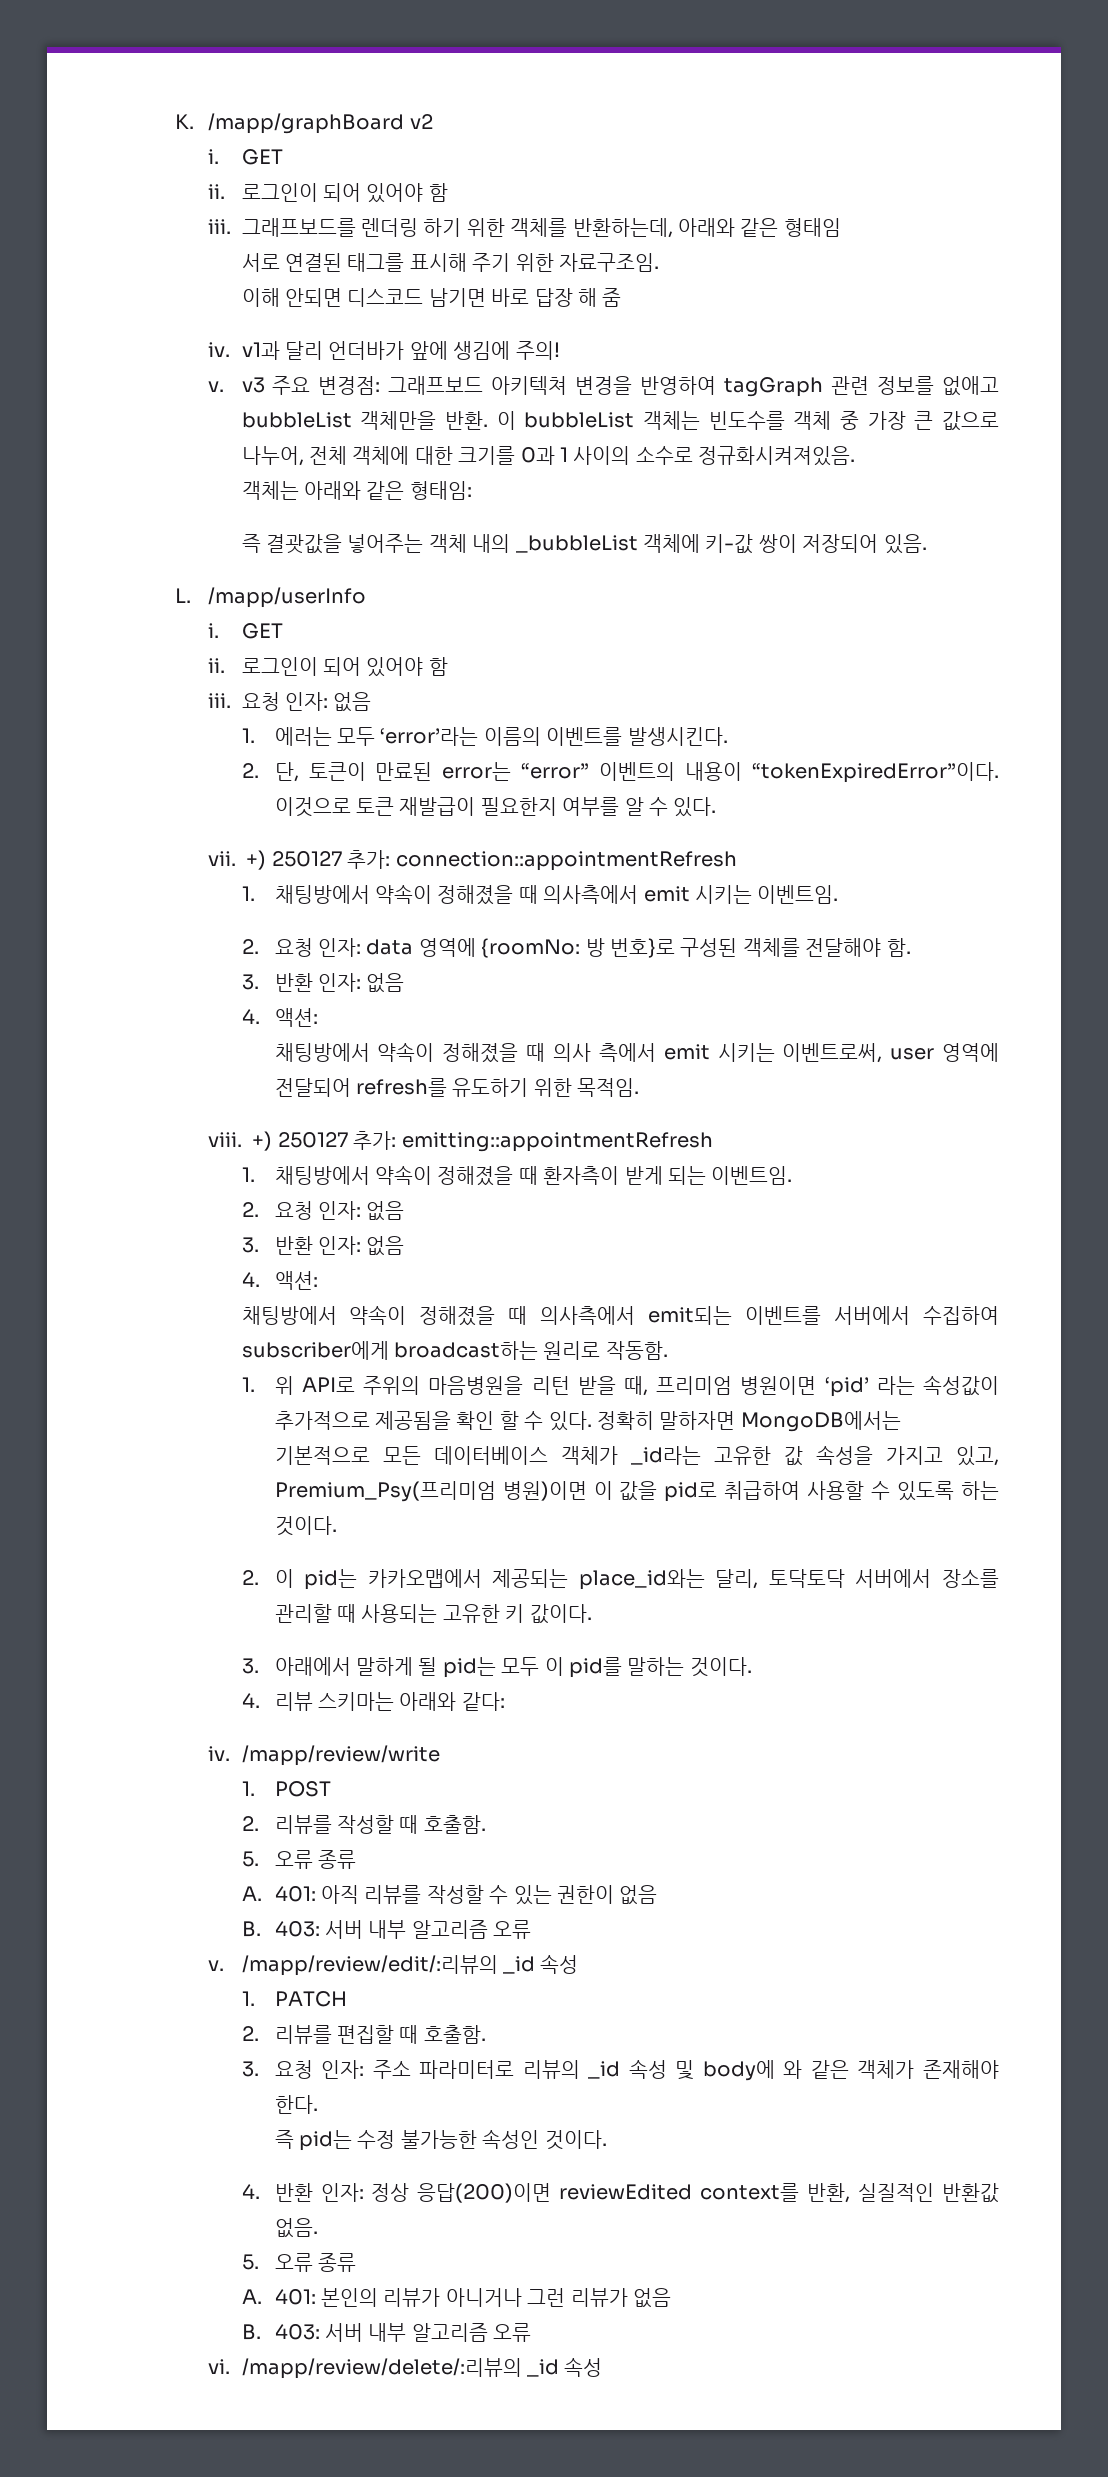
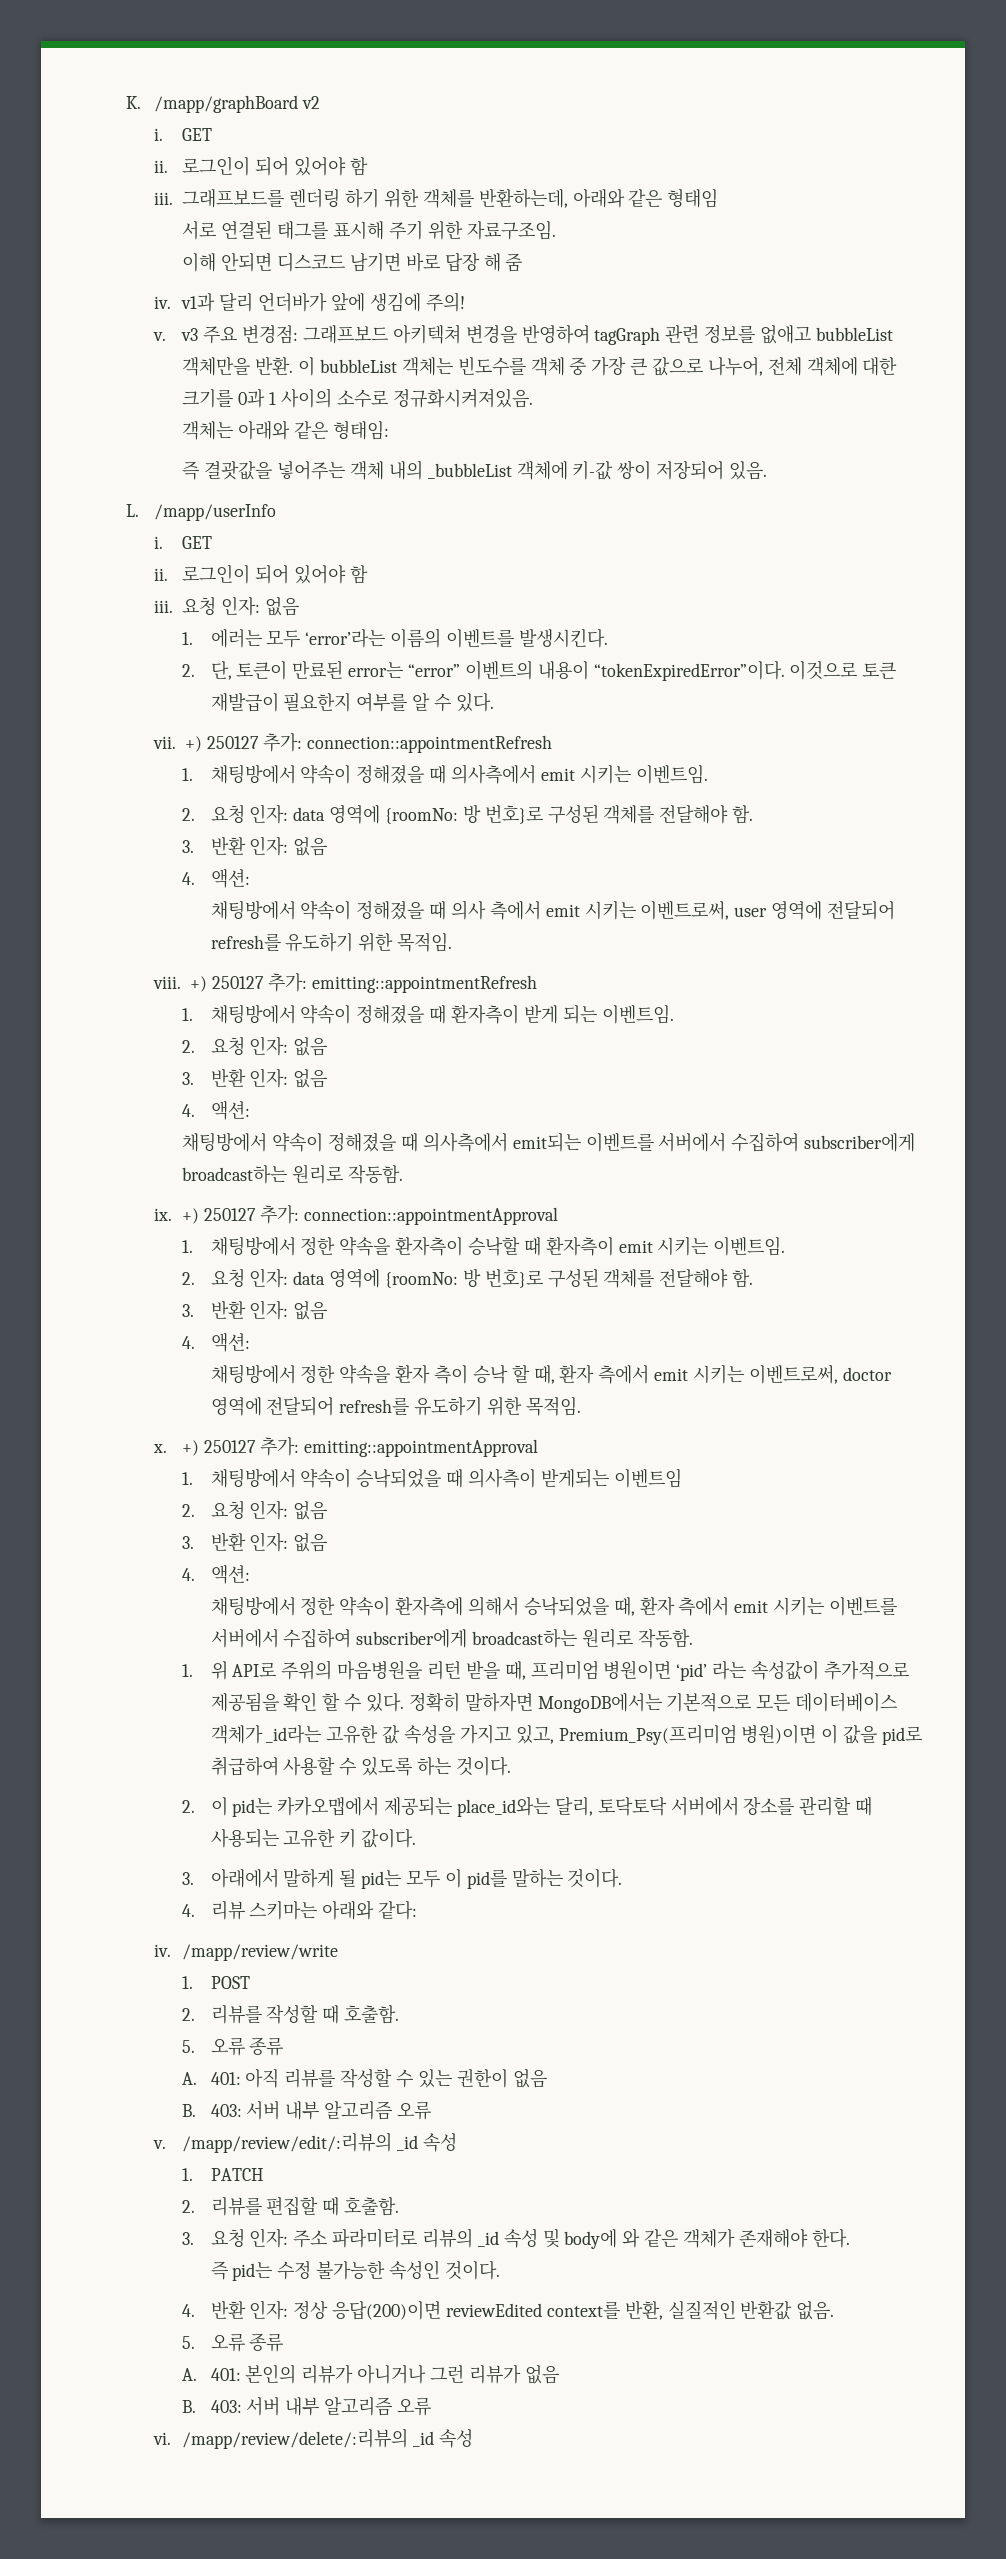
(668, 1350) none -> [154,1205,558,1225] [182,1236,786,1256] [182,1268,754,1288] [182,1300,328,1320] [182,1332,250,1352] [210,1364,892,1384] [210,1397,581,1416] [153,1437,538,1457] [182,1468,682,1488] [182,1500,328,1520] [182,1532,328,1552] [182,1564,250,1584] [210,1596,897,1616] [210,1628,693,1648] // ix. +) 250127 추가: connection::appointmentApproval // 1. 채팅방에서 정한 약속을 환자측이 승낙할 때 환자측이 emit 시키는 이벤트임. // 2. 요청 인자: data 영역에 {roomNo: 방 번호}로 구성된 객체를 전달해야 함. // 3. 반환 인자: 없음 // 4. 액션: // 채팅방에서 정한 약속을 환자 측이 승낙 할 때, 환자 측에서 emit 시키는 이벤트로써, doctor 영역에 전달되어 refresh를 유도하기 위한 목적임. // x. +) 250127 추가: emitting::appointmentApproval // 1. 채팅방에서 약속이 승낙되었을 때 의사측이 받게되는 이벤트임 // 2. 요청 인자: 없음 // 3. 반환 인자: 없음 // 4. 액션: // 채팅방에서 정한 약속이 환자측에 의해서 승낙되었을 때, 환자 측에서 emit 시키는 이벤트를 서버에서 수집하여 subscriber에게 broadcast하는 원리로 작동함.

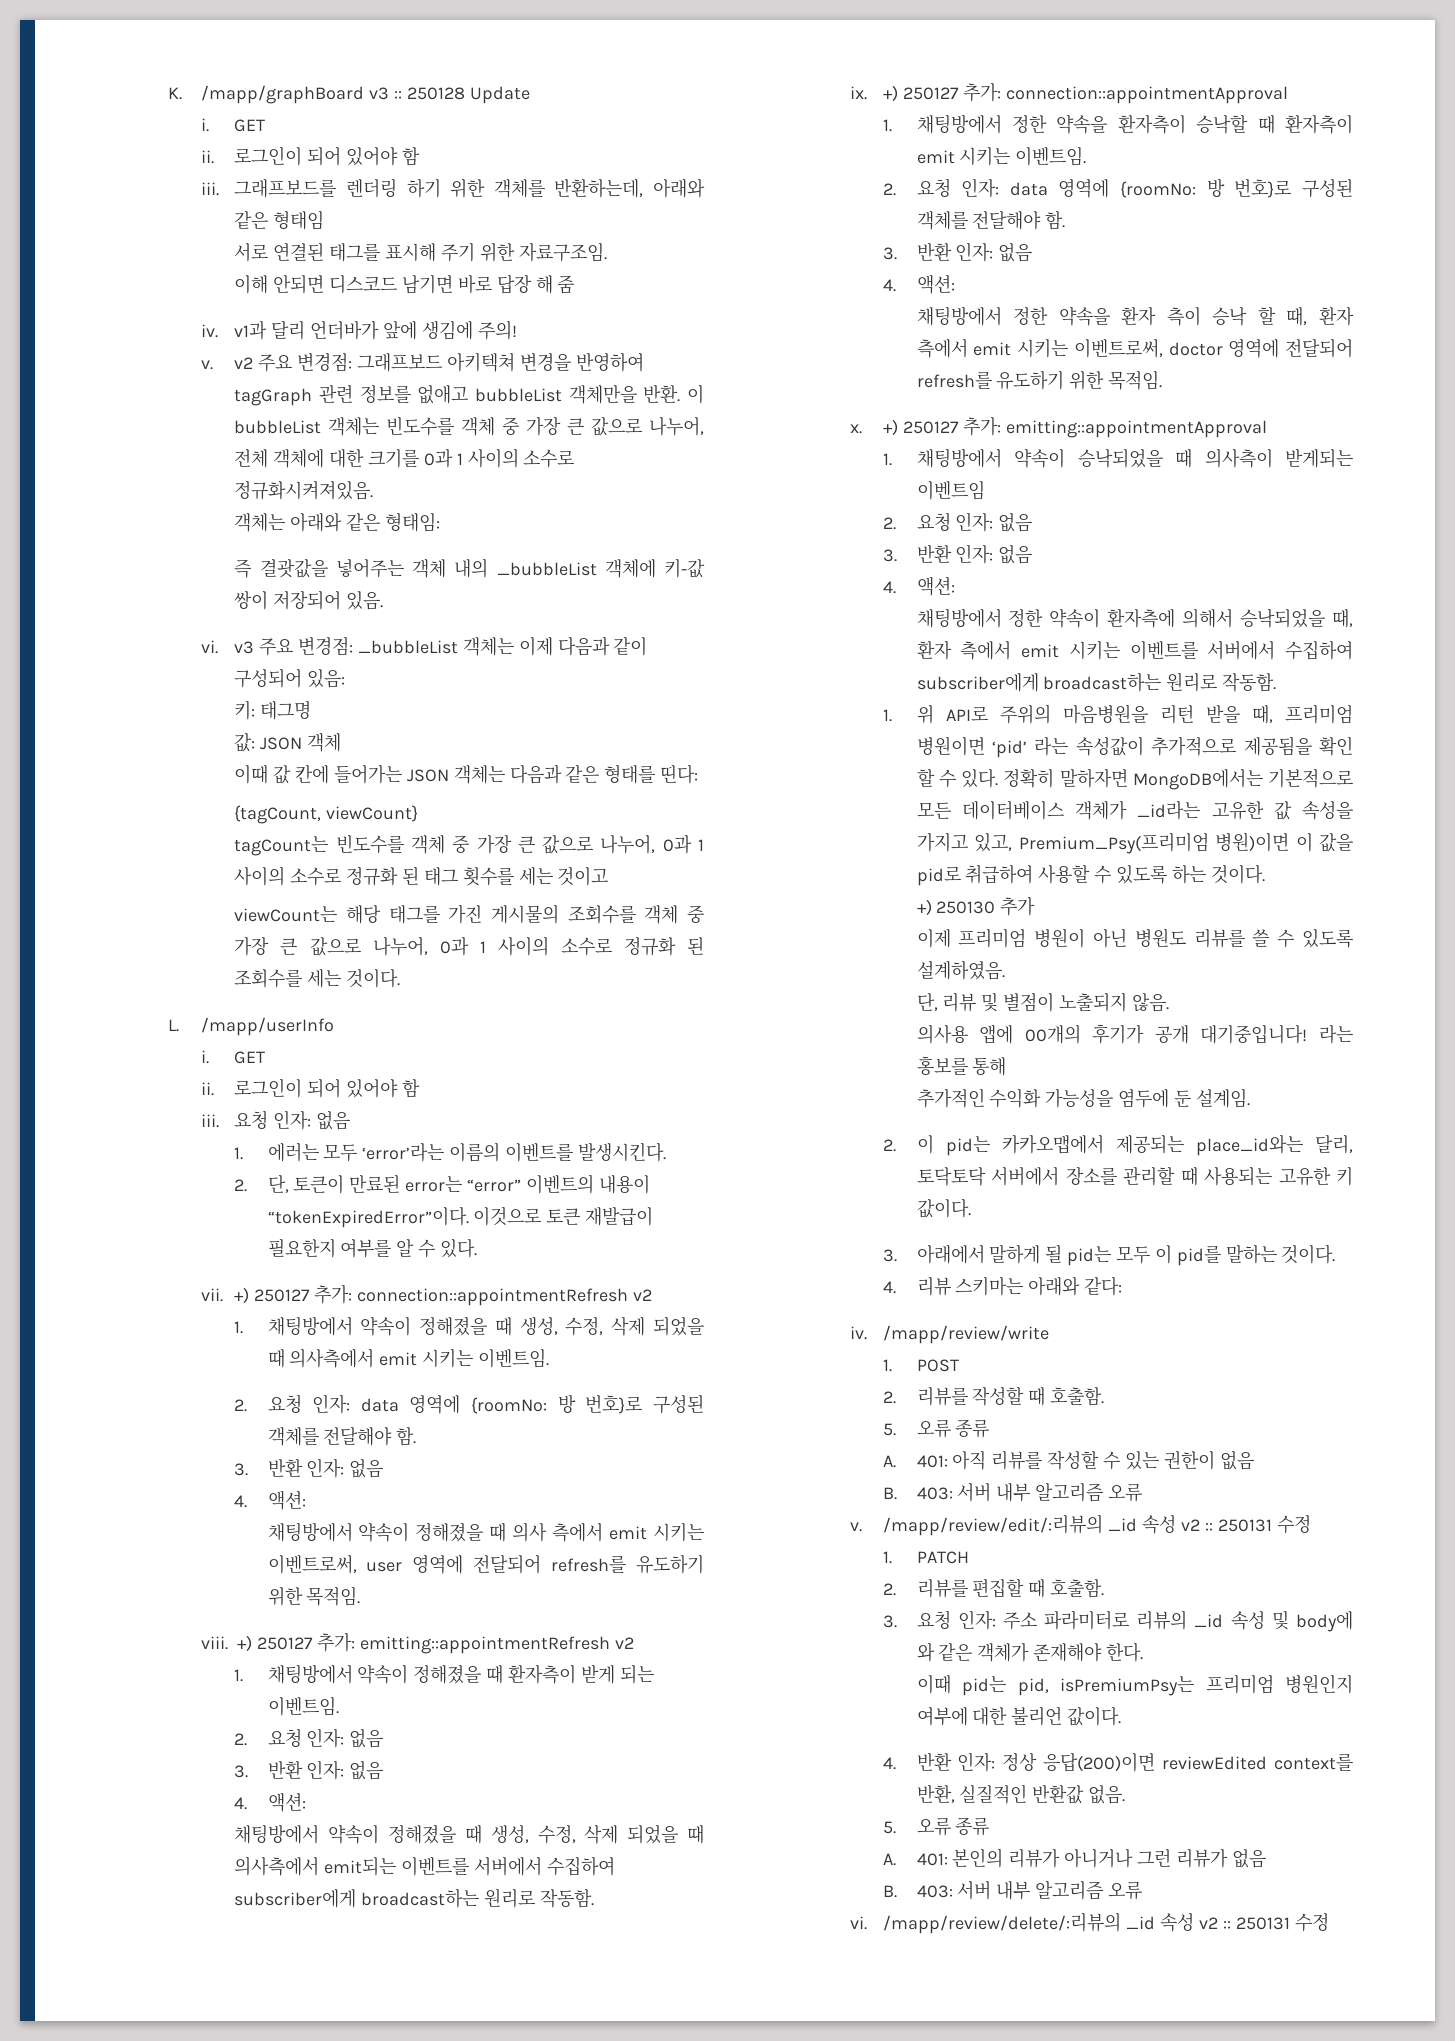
[302,96,321,109] v2 -> [369,86,530,104] v3 :: 250128 Update
[181,328,199,341] v3 -> [234,357,254,369] v2
(768, 470) none -> [201,636,648,656] [234,669,346,688] [234,700,312,720] [234,733,342,752] [234,764,699,784] [234,805,419,824] [234,835,704,856] [234,866,609,886] [234,904,704,924] [234,936,705,956] [234,968,401,988] // vi. v3 주요 변경점: _bubbleList 객체는 이제 다음과 같이 구성되어 있음: // 키: 태그명 // 값: JSON 객체 // 이때 값 칸에 들어가는 JSON 객체는 다음과 같은 형태를 띤다: // {tagCount, viewCount} // tagCount는 빈도수를 객체 중 가장 큰 값으로 나누어, 0과 1 사이의 소수로 정규화 된 태그 횟수를 세는 것이고 // viewCount는 해당 태그를 가진 게시물의 조회수를 객체 중 가장 큰 값으로 나누어, 0과 1 사이의 소수로 정규화 된 조회수를 세는 것이다.
[182,764,447,784] // 1. 채팅방에서 약속이 정해졌을 때 -> [632,1289,652,1301] [234,1316,704,1336] [267,1349,285,1368] v2 // 1. 채팅방에서 약속이 정해졌을 때 생성, 수정, 삭제 되었을 때
(537, 984) none -> [614,1637,634,1649] v2
(418, 1142) none -> [490,1825,704,1844] 생성, 수정, 삭제 되었을 때
(511, 1766) none -> [916,897,1036,916] [916,928,1354,948] [916,961,1005,980] [916,992,1169,1012] [916,1024,1353,1044] [916,1056,1007,1076] [916,1088,1250,1108] // +) 250130 추가 // 이제 프리미엄 병원이 아닌 병원도 리뷰를 쓸 수 있도록 설계하였음. // 단, 리뷰 및 별점이 노출되지 않음. // 의사용 앱에 00개의 후기가 공개 대기중입니다! 라는 홍보를 통해 // 추가적인 수익화 가능성을 염두에 둔 설계임.
(458, 2142) none -> [1180,1515,1311,1534] v2 :: 250131 수정
[210,2260,500,2281] 즉 pid는 수정 불가능한 속성인 것이다. -> [916,1674,1353,1696] [916,1706,1122,1726] 이때 pid는 pid, isPremiumPsy는 프리미엄 병원인지 여부에 대한 불리언 값이다.
(474, 2438) none -> [1198,1913,1329,1932] v2 :: 250131 수정

